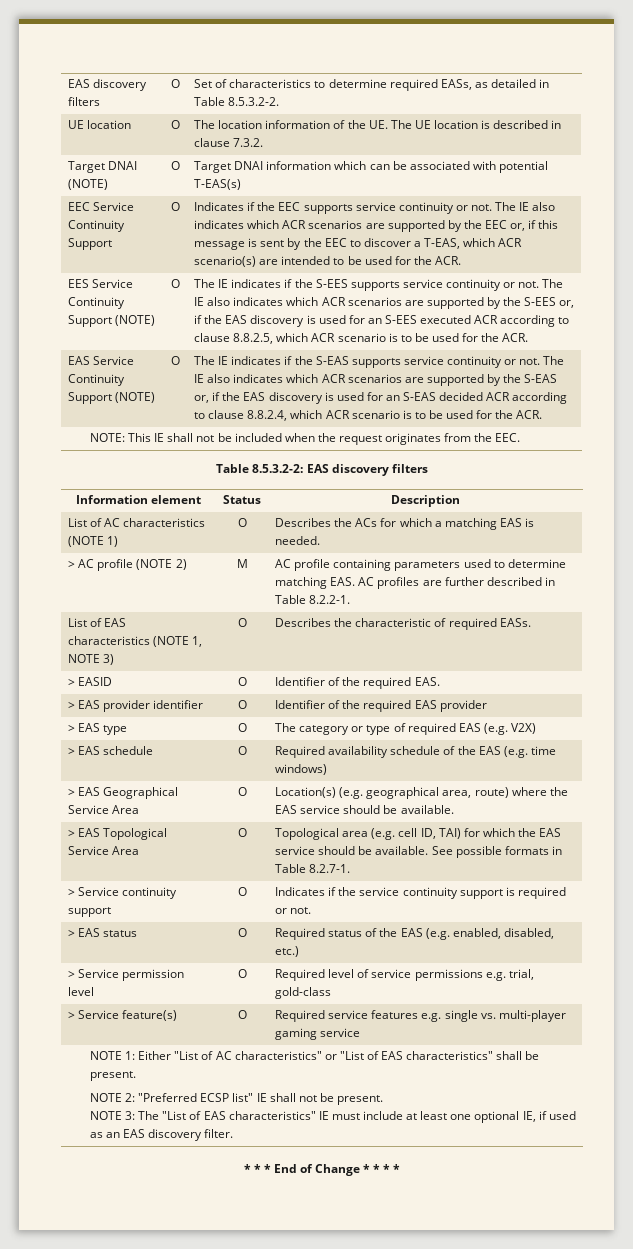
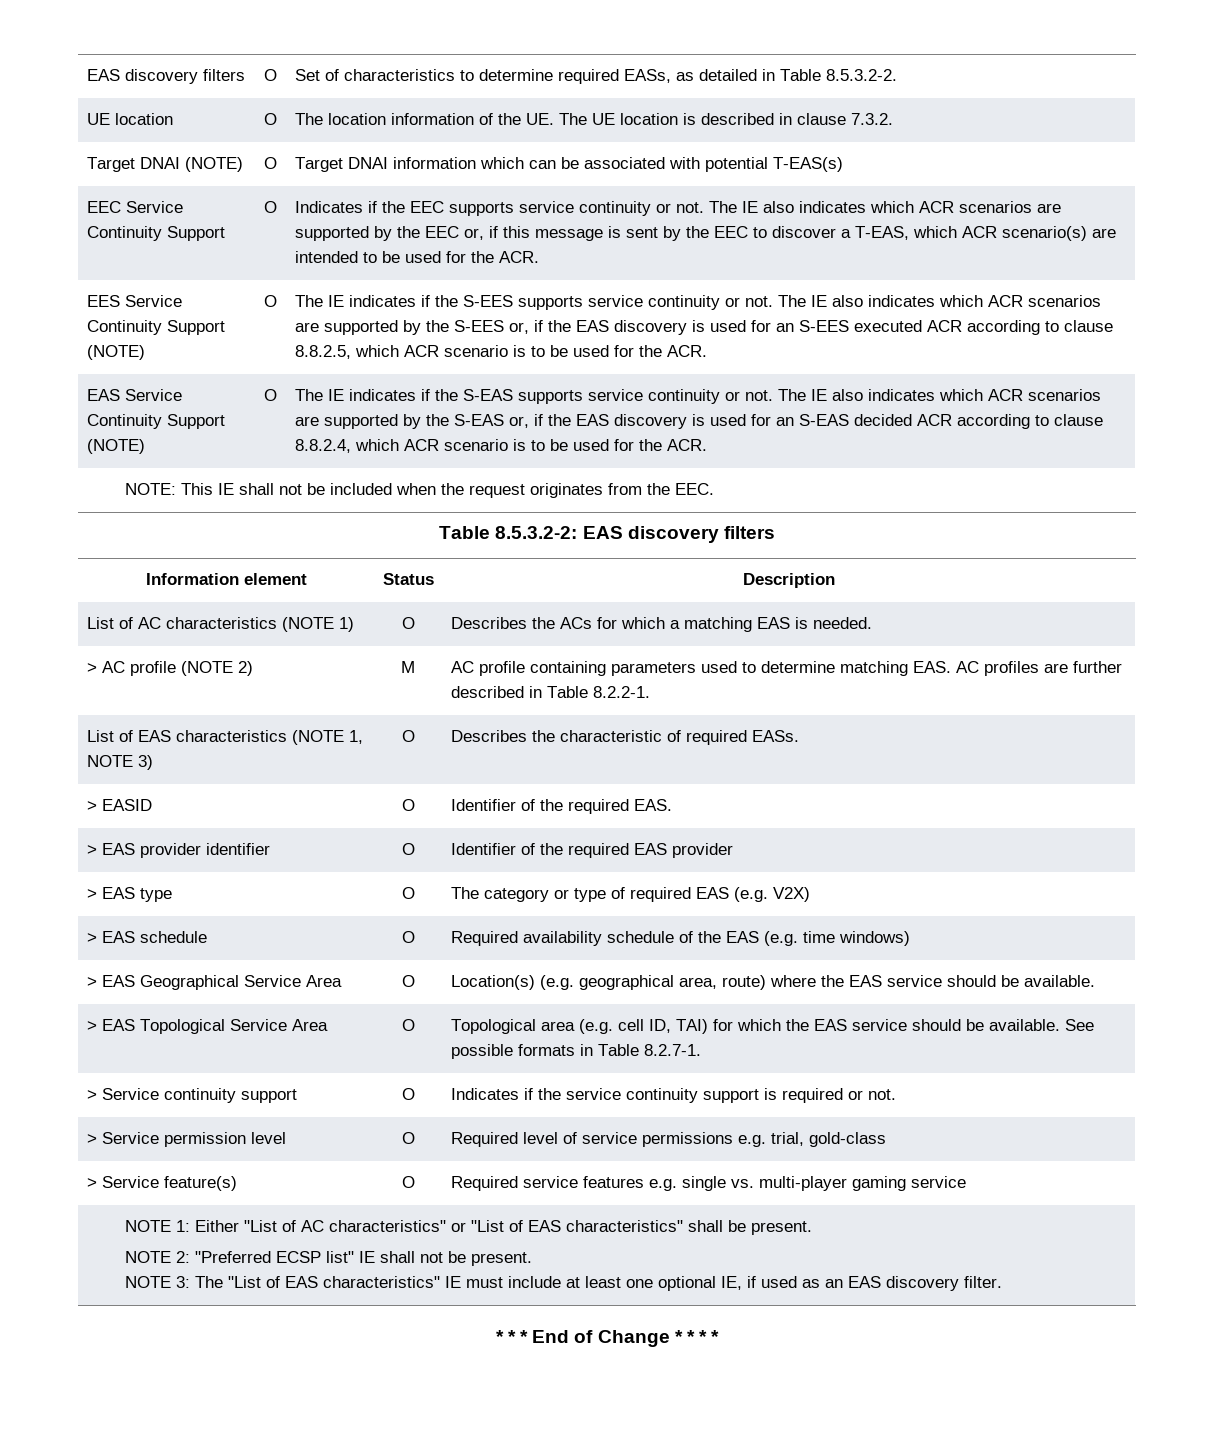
[68,928,138,937] [237,928,247,937] [275,928,554,940] [275,946,300,957] // > EAS status | O | Required status of the EAS (e.g. enabled, disabled, etc.) -> (896, 1094) none

